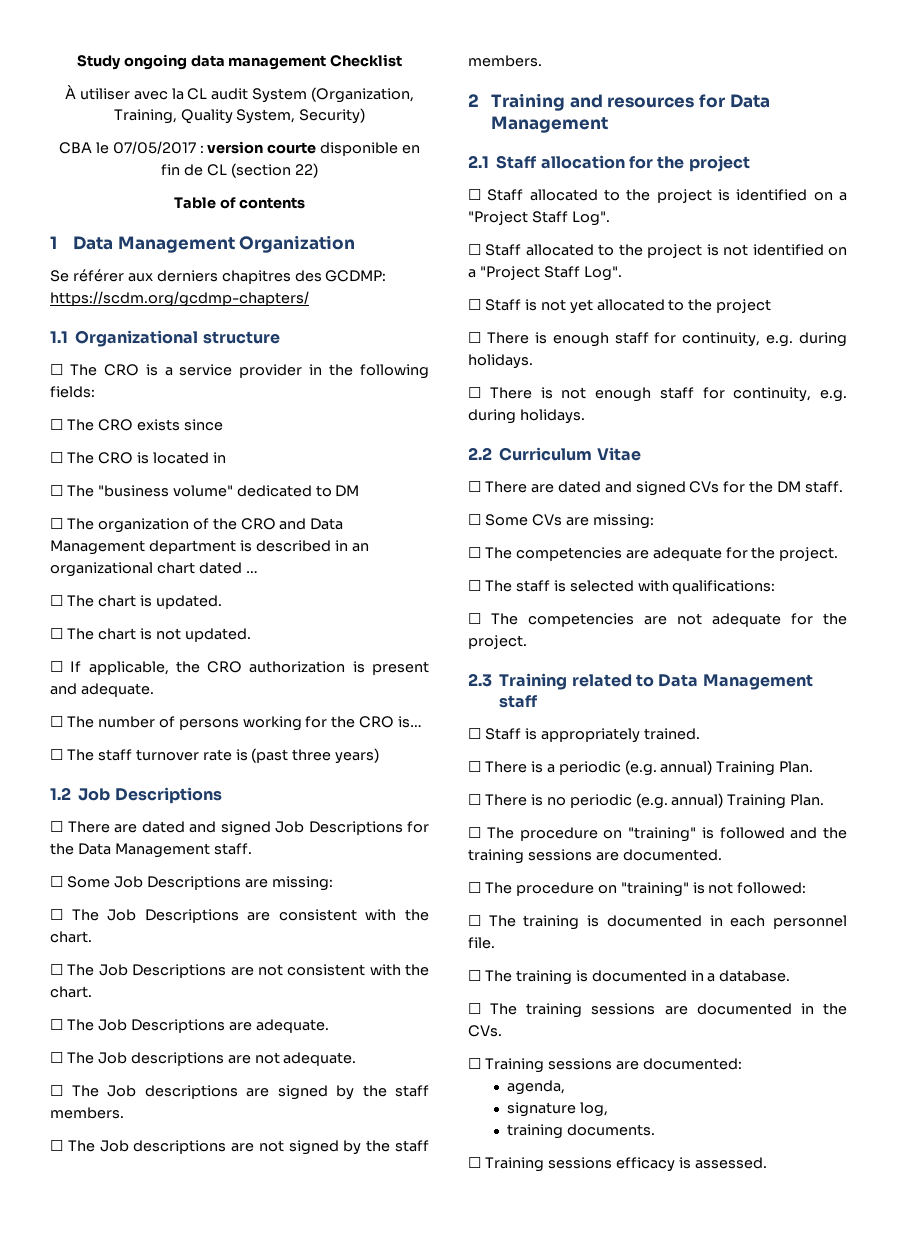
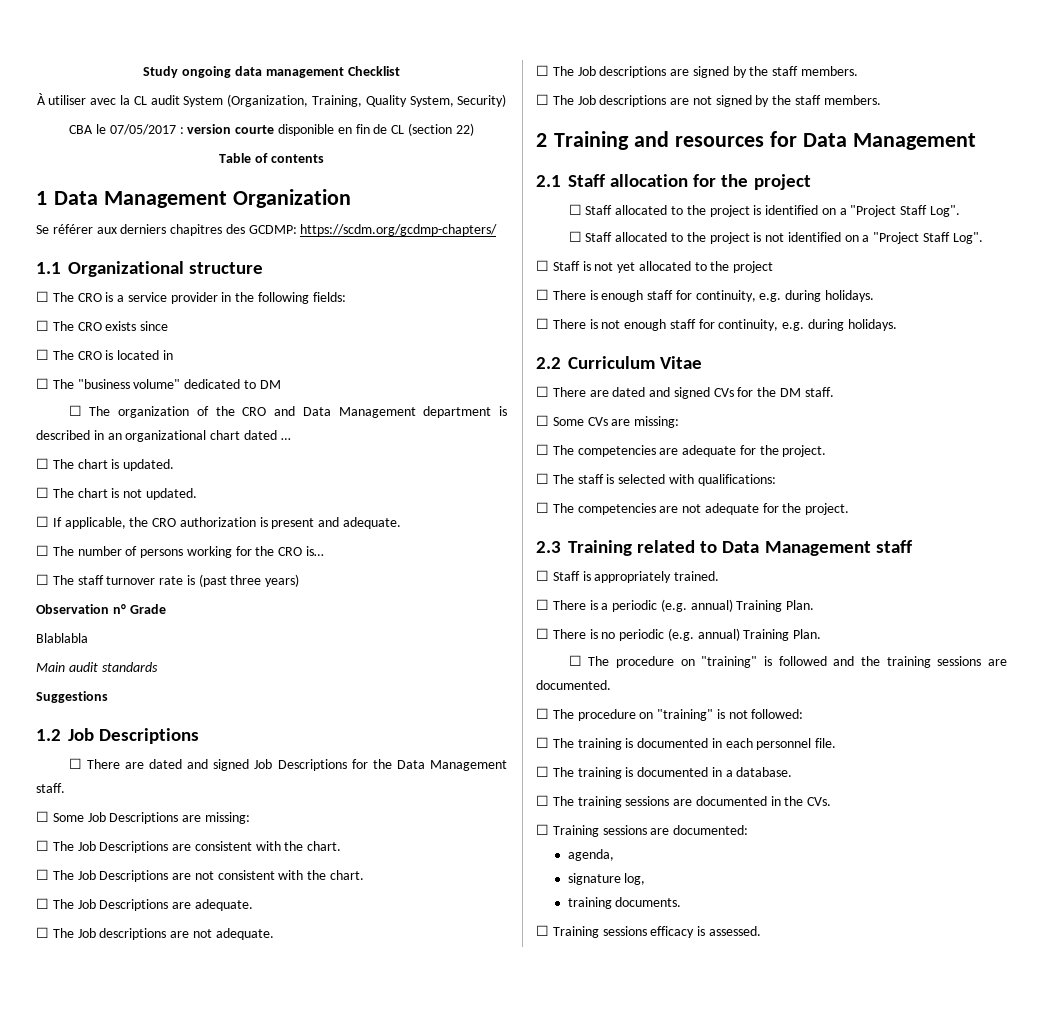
(380, 756) none -> [36,604,166,614] [36,633,88,643] [36,662,158,672] [36,691,108,703] // Observation n° Grade // Blablabla // Main audit standards // Suggestions

